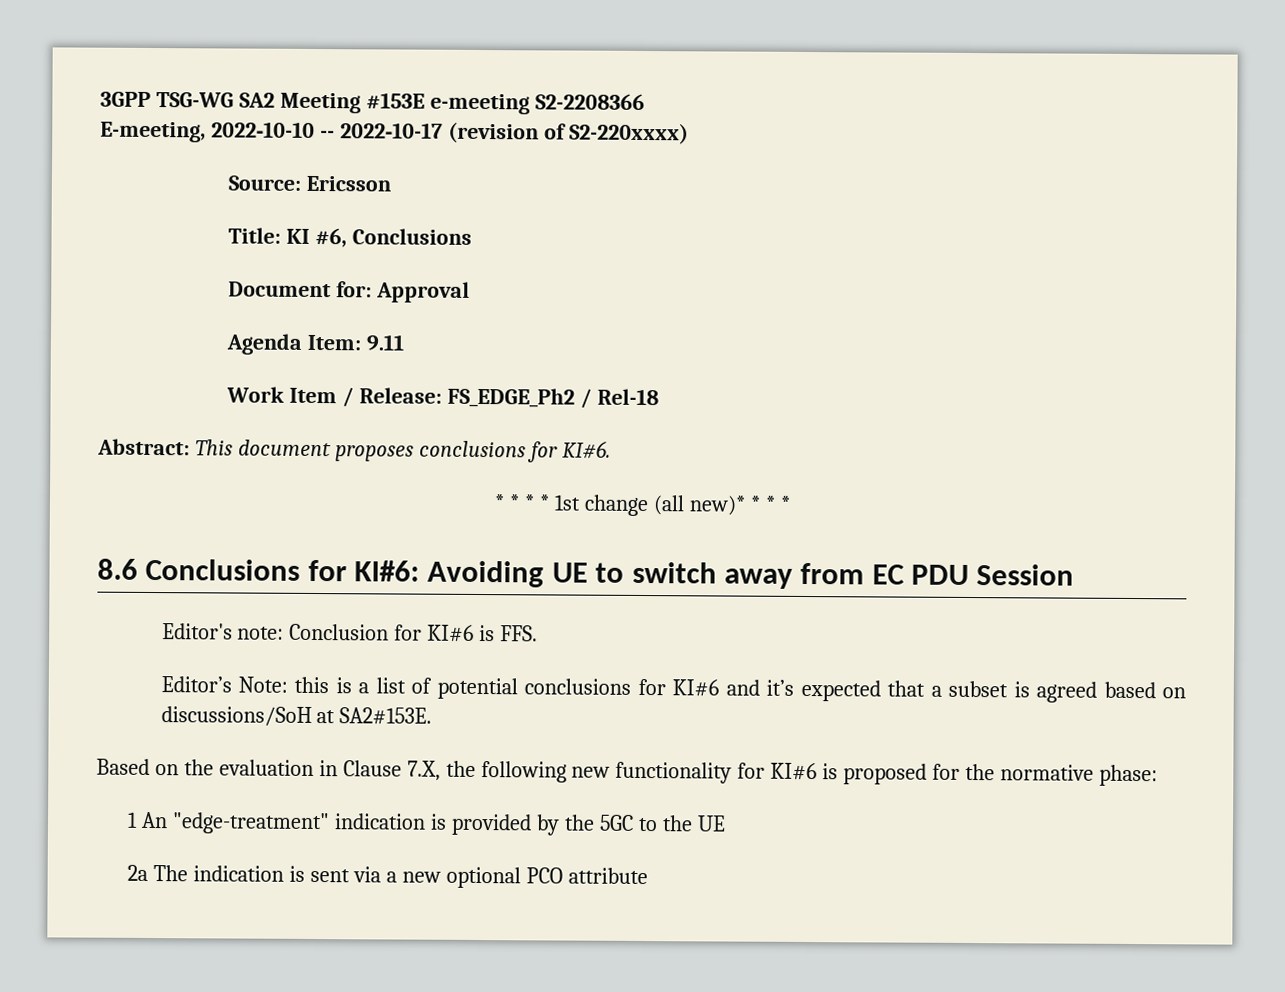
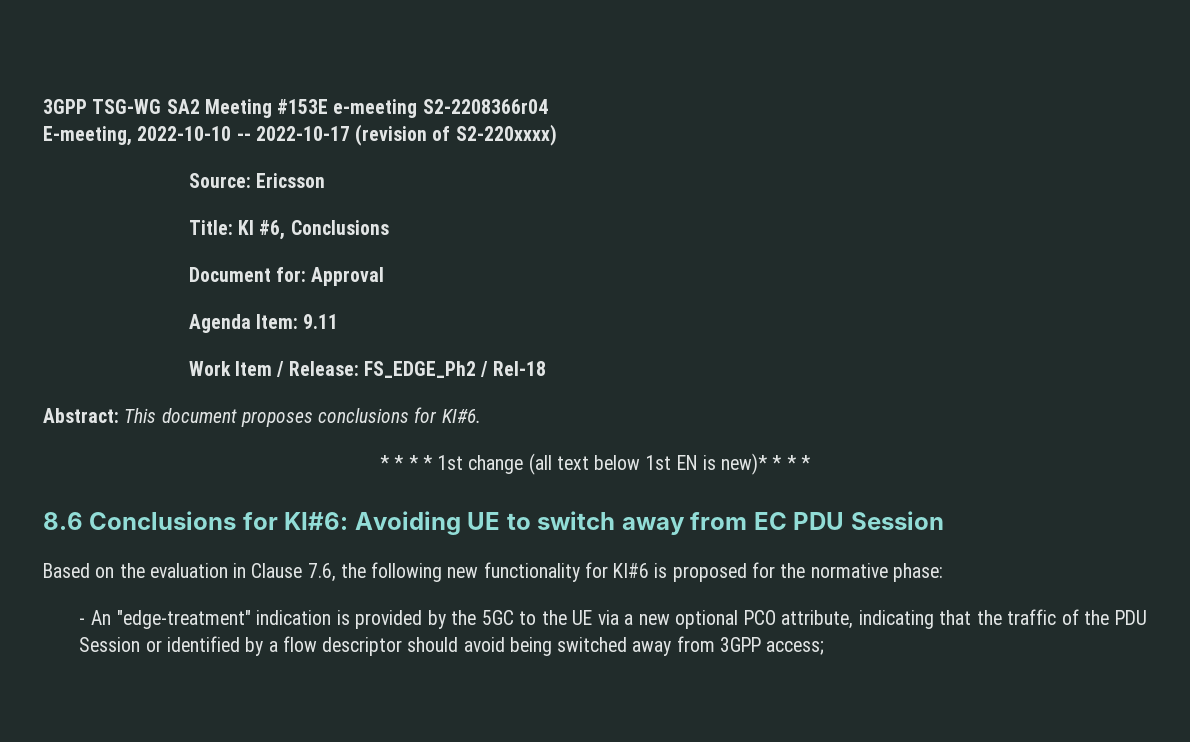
[534,93,645,111] S2-2208366 -> [422,99,548,114] S2-2208366r04
(685, 505) none -> [556,455,716,470] text below 1st EN is
[161,623,539,642] [160,676,1187,703] [160,706,433,726] // Editor's note: Conclusion for KI#6 is FFS. // Editor’s Note: this is a list of potential conclusions for KI#6 and it’s expected that a subset is agreed based on discussions/SoH at SA2#153E. -> (944, 520) none
[406,760,441,781] 7.X, -> [307,563,336,582] 7.6,
[127,811,139,828] 1 -> [79,618,86,625] -
[127,864,351,883] // 2a The indication is sent -> (593, 617) none
[567,867,648,885] attribute -> [781,609,1147,629] [79,636,825,656] attribute, indicating that the traffic of the PDU Session or identified by a flow descriptor should avoid being switched away from 3GPP access;

